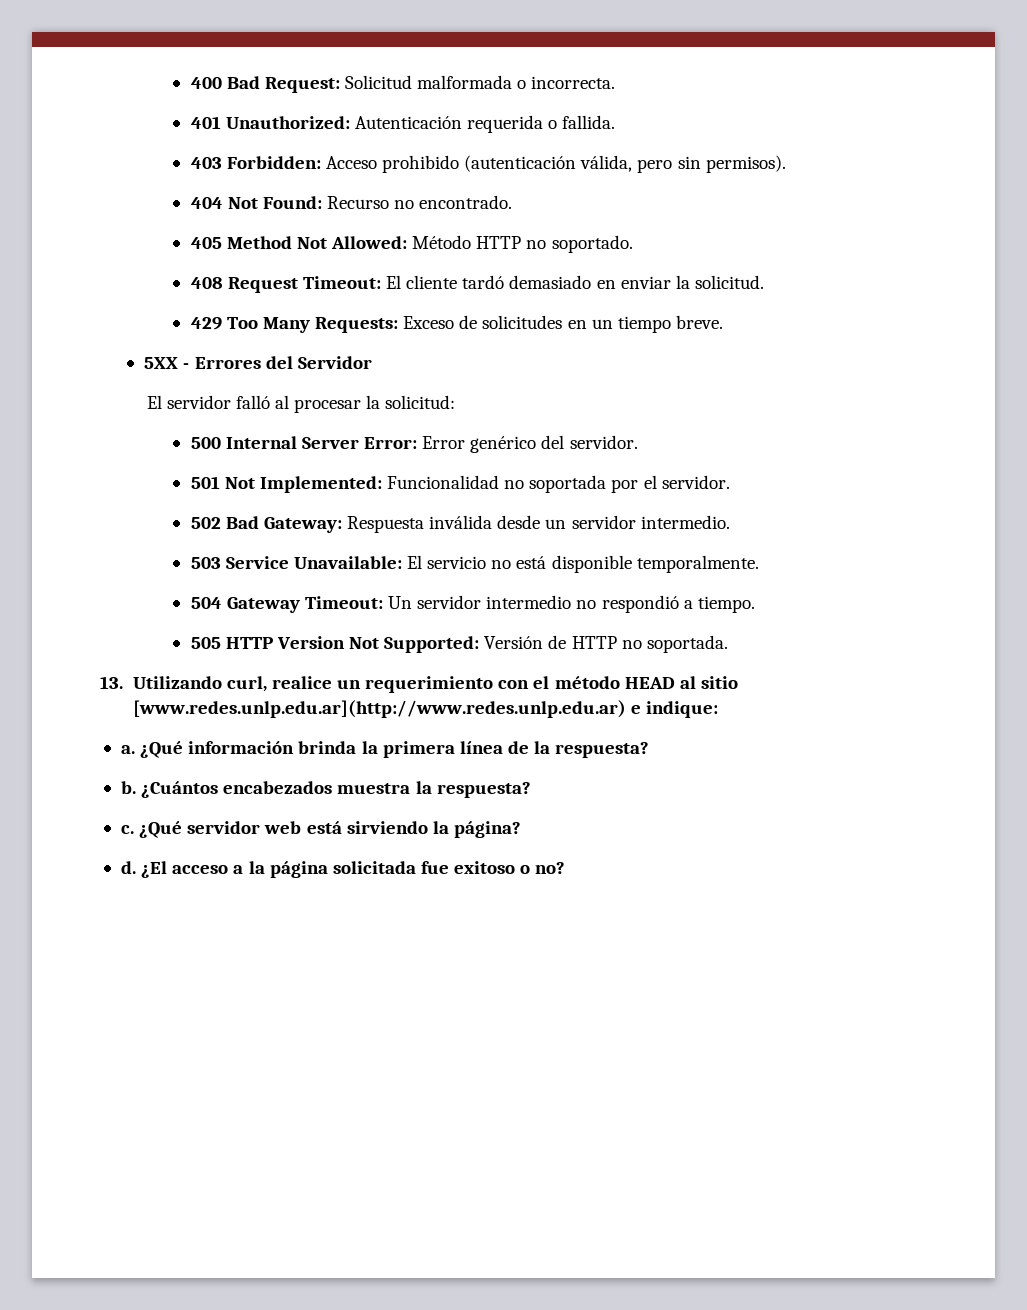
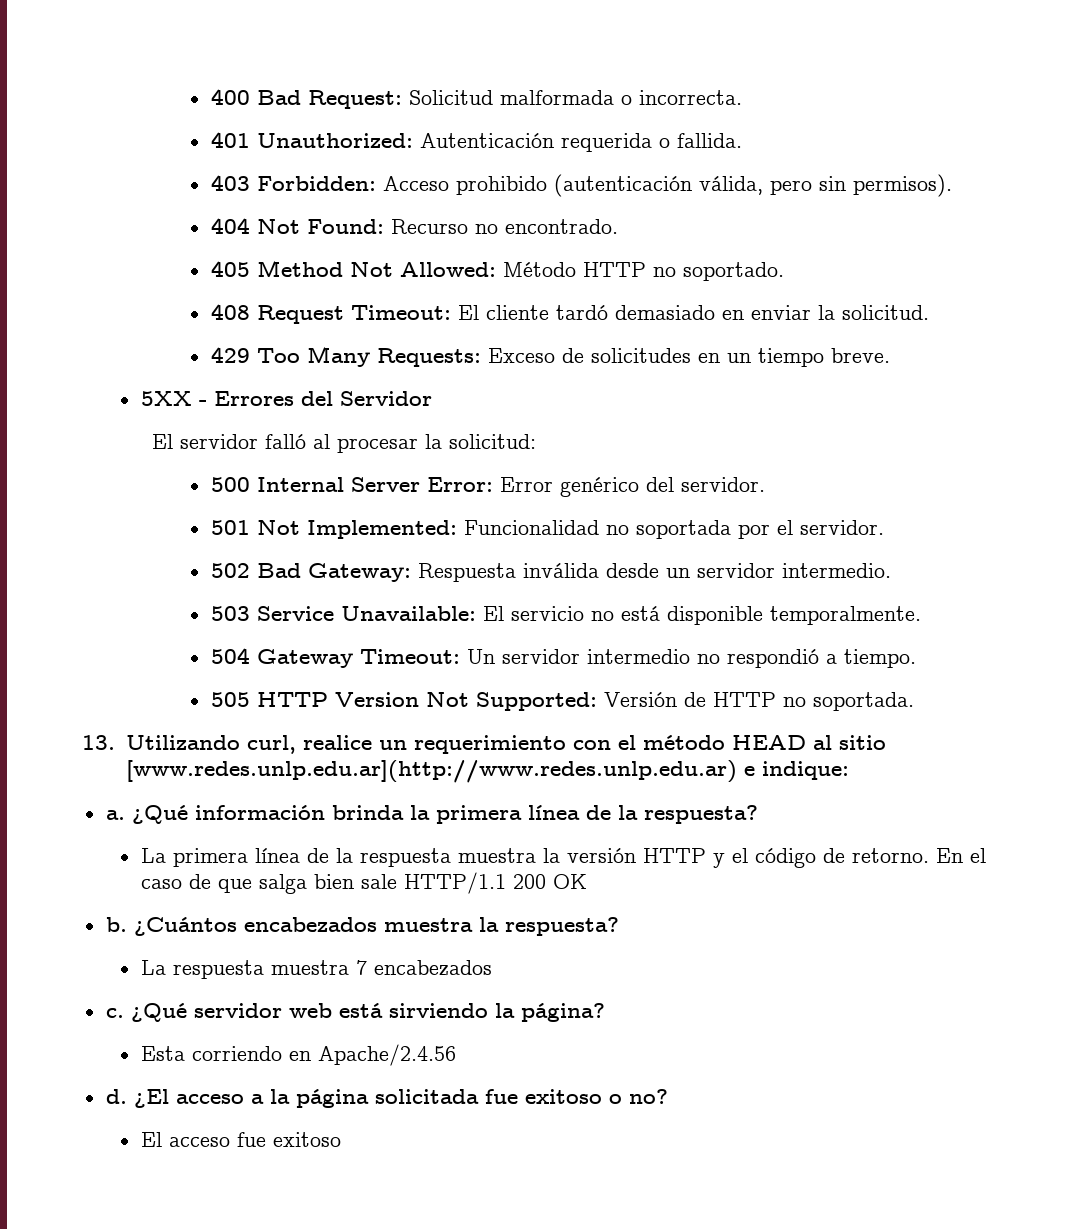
(650, 750) none -> [140,848,986,868] [140,872,587,894] // La primera línea de la respuesta muestra la versión HTTP y el código de retorno. En el caso de que salga bien sale HTTP/1.1 200 OK
(531, 790) none -> [140,960,492,979] // La respuesta muestra 7 encabezados
(521, 829) none -> [140,1044,456,1066] // Esta corriendo en Apache/2.4.56
(566, 868) none -> [140,1132,341,1147] // El acceso fue exitoso

